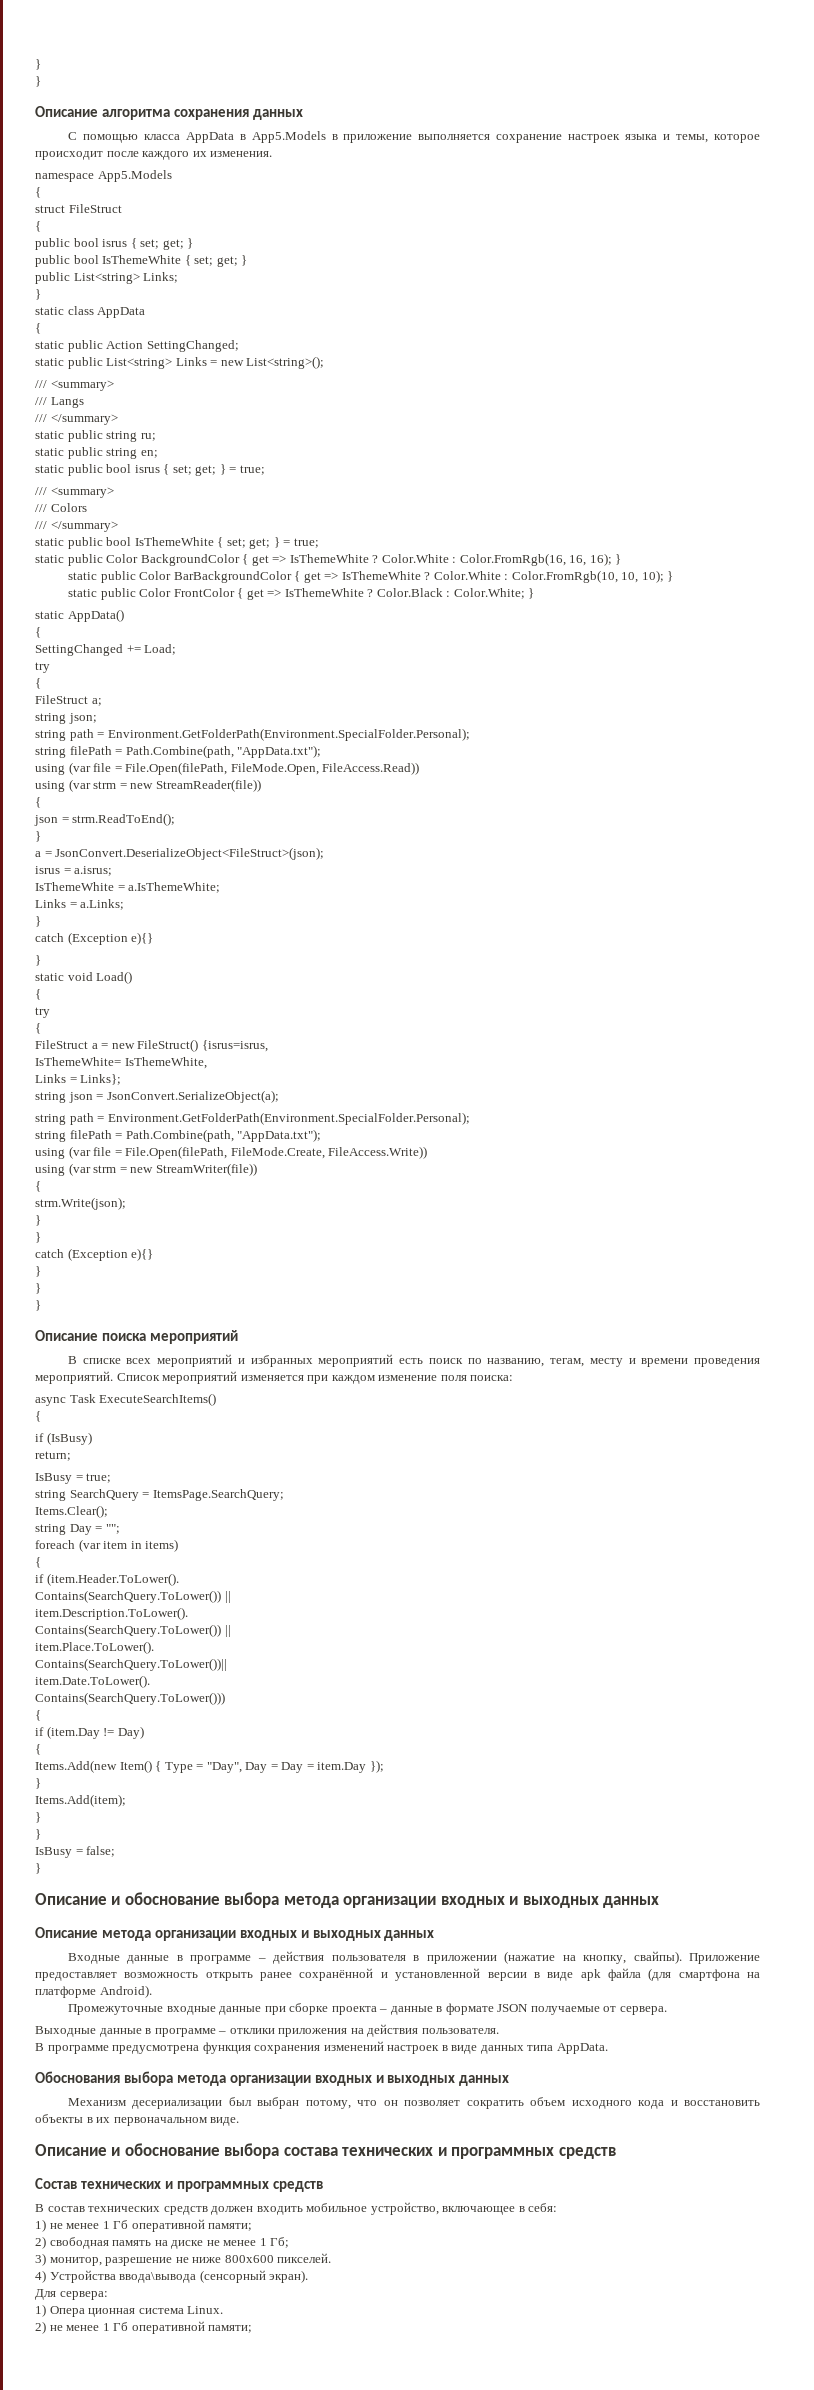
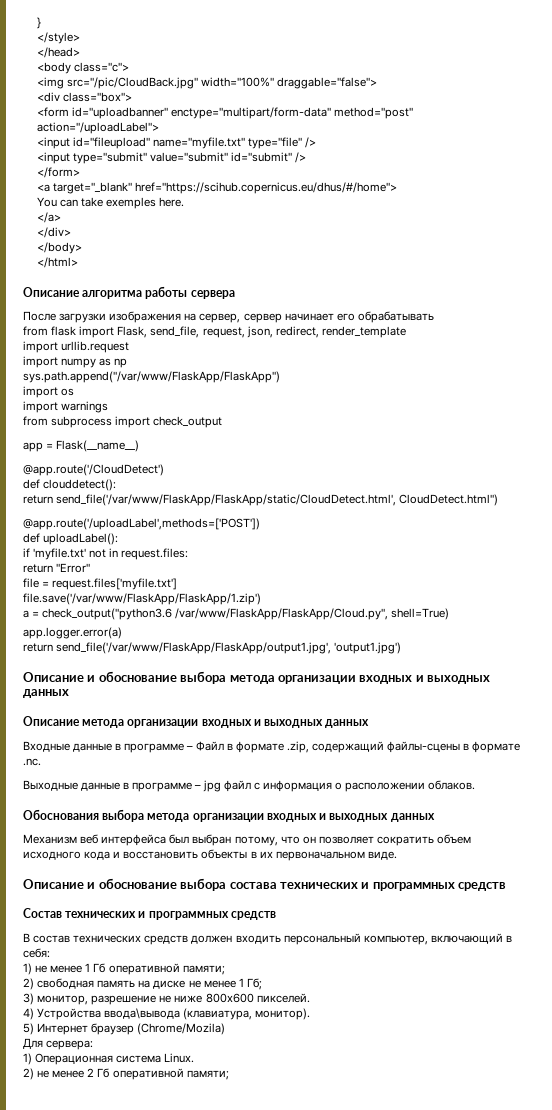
[35,59,41,70] [35,76,41,87] [35,106,303,120] [67,131,761,143] [35,151,273,160] [35,170,172,182] [35,187,41,198] [35,204,122,213] [35,221,41,232] [35,238,194,250] [35,255,248,267] [35,272,179,284] [35,289,41,300] [35,306,146,318] [35,323,41,334] [35,340,239,352] [35,356,325,369] [35,380,114,391] [35,397,84,408] [35,414,118,425] [35,430,156,442] [35,447,158,459] [35,464,265,476] [35,487,114,498] [35,503,87,512] [35,521,118,532] [35,537,319,549] [35,553,622,566] [67,570,674,583] [67,588,535,600] [35,609,124,622] [35,627,41,638] [35,644,177,656] [35,662,50,673] [35,678,41,689] [35,695,102,706] [35,713,97,724] [35,728,470,741] [35,745,322,758] [35,762,420,775] [35,779,261,792] [35,797,41,808] [34,813,176,826] [35,831,41,842] [35,847,325,860] [35,866,113,876] [35,882,221,893] [35,899,125,910] [35,916,41,927] [35,932,154,945] [35,955,41,966] [35,971,133,984] [35,989,41,1000] [35,1007,50,1018] [35,1023,41,1034] [35,1039,268,1052] [35,1057,207,1069] [35,1074,122,1085] [35,1090,279,1103] [35,1112,470,1125] [35,1129,322,1142] [35,1146,428,1159] [35,1163,257,1176] [35,1181,41,1192] [35,1197,126,1210] [35,1215,41,1226] [35,1232,41,1243] [35,1248,154,1261] [35,1266,41,1277] [35,1283,41,1294] [35,1300,41,1311] [35,1330,238,1344] [67,1354,761,1367] [35,1371,514,1384] [35,1393,217,1406] [35,1411,41,1422] [35,1432,92,1445] [35,1451,71,1461] [35,1473,112,1484] [35,1489,284,1501] [35,1505,108,1518] [35,1524,120,1535] [35,1539,179,1552] [35,1557,41,1568] [35,1573,179,1586] [35,1590,231,1603] [35,1607,188,1620] [35,1624,231,1637] [35,1641,154,1654] [35,1658,227,1671] [35,1675,150,1688] [35,1692,225,1705] [35,1710,41,1721] [35,1726,144,1739] [35,1744,41,1755] [35,1760,384,1773] [35,1778,41,1789] [35,1794,126,1807] [35,1812,41,1823] [35,1829,41,1840] [35,1846,116,1858] [35,1863,41,1874] } // } // Описание алгоритма сохранения данных // С помощью класса AppData в App5.Models в приложение выполняется сохранение настроек языка и темы, которое происходит после каждого их изменения. // namespace App5.Models // { // struct FileStruct // { // public bool isrus { set; get; } // public bool IsThemeWhite { set; get; } // public List<string> Links; // } // static class AppData // { // static public Action SettingChanged; // static public List<string> Links = new List<string>(); // /// <summary> // /// Langs // /// </summary> // static public string ru; // static public string en; // static public bool isrus { set; get; } = true; // /// <summary> // /// Colors // /// </summary> // static public bool IsThemeWhite { set; get; } = true; // static public Color BackgroundColor { get => IsThemeWhite ? Color.White : Color.FromRgb(16, 16, 16); } // static public Color BarBackgroundColor { get => IsThemeWhite ? Color.White : Color.FromRgb(10, 10, 10); } // static public Color FrontColor { get => IsThemeWhite ? Color.Black : Color.White; } // static AppData() // { // SettingChanged += Load; // try // { // FileStruct a; // string json; // string path = Environment.GetFolderPath(Environment.SpecialFolder.Personal); // string filePath = Path.Combine(path, "AppData.txt"); // using (var file = File.Open(filePath, FileMode.Open, FileAccess.Read)) // using (var strm = new StreamReader(file)) // { // json = strm.ReadToEnd(); // } // a = JsonConvert.DeserializeObject<FileStruct>(json); // isrus = a.isrus; // IsThemeWhite = a.IsThemeWhite; // Links = a.Links; // } // catch (Exception e){} // } // static void Load() // { // try // { // FileStruct a = new FileStruct() {isrus=isrus, // IsThemeWhite= IsThemeWhite, // Links = Links}; // string json = JsonConvert.SerializeObject(a); // string path = Environment.GetFolderPath(Environment.SpecialFolder.Personal); // string filePath = Path.Combine(path, "AppData.txt"); // using (var file = File.Open(filePath, FileMode.Create, FileAccess.Write)) // using (var strm = new StreamWriter(file)) // { // strm.Write(json); // } // } // catch (Exception e){} // } // } // } // Описание поиска мероприятий // В списке всех мероприятий и избранных мероприятий есть поиск по названию, тегам, месту и времени проведения мероприятий. Список мероприятий изменяется при каждом изменение поля поиска: // async Task ExecuteSearchItems() // { // if (IsBusy) // return; // IsBusy = true; // string SearchQuery = ItemsPage.SearchQuery; // Items.Clear(); // string Day = ""; // foreach (var item in items) // { // if (item.Header.ToLower(). // Contains(SearchQuery.ToLower()) || // item.Description.ToLower(). // Contains(SearchQuery.ToLower()) || // item.Place.ToLower(). // Contains(SearchQuery.ToLower())|| // item.Date.ToLower(). // Contains(SearchQuery.ToLower())) // { // if (item.Day != Day) // { // Items.Add(new Item() { Type = "Day", Day = Day = item.Day }); // } // Items.Add(item); // } // } // IsBusy = false; // } -> [36,17,41,29] [36,32,80,44] [36,47,80,58] [36,62,130,74] [36,77,378,89] [36,92,133,102] [36,107,414,119] [36,122,159,134] [36,137,317,149] [36,152,307,164] [36,167,80,178] [36,182,398,194] [36,197,185,209] [36,212,61,223] [36,227,71,238] [36,242,82,254] [36,257,78,268] [23,286,235,299] [23,311,434,323] [23,326,406,338] [23,341,130,353] [23,356,128,368] [23,371,280,383] [23,386,75,398] [23,401,109,413] [23,416,223,428] [23,440,140,452] [23,464,164,476] [23,479,117,491] [23,494,499,506] [23,518,260,530] [23,533,119,545] [23,548,189,560] [23,563,91,573] [23,578,178,590] [23,593,261,605] [23,608,450,620] [23,627,122,639] [23,642,402,654] } // </style> // </head> // <body class="c"> // <img src="/pic/CloudBack.jpg" width="100%" draggable="false"> // <div class="box"> // <form id="uploadbanner" enctype="multipart/form-data" method="post" action="/uploadLabel"> // <input id="fileupload" name="myfile.txt" type="file" /> // <input type="submit" value="submit" id="submit" /> // </form> // <a target="_blank" href="https://scihub.copernicus.eu/dhus/#/home"> // You can take exemples here. // </a> // </div> // </body> // </html> // Описание алгоритма работы сервера // После загрузки изображения на сервер, сервер начинает его обрабатывать // from flask import Flask, send_file, request, json, redirect, render_template // import urllib.request // import numpy as np // sys.path.append("/var/www/FlaskApp/FlaskApp") // import os // import warnings // from subprocess import check_output // app = Flask(__name__) // @app.route('/CloudDetect') // def clouddetect(): // return send_file('/var/www/FlaskApp/FlaskApp/static/CloudDetect.html', CloudDetect.html") // @app.route('/uploadLabel',methods=['POST']) // def uploadLabel(): // if 'myfile.txt' not in request.files: // return "Error" // file = request.files['myfile.txt'] // file.save('/var/www/FlaskApp/FlaskApp/1.zip') // a = check_output("python3.6 /var/www/FlaskApp/FlaskApp/Cloud.py", shell=True) // app.logger.error(a) // return send_file('/var/www/FlaskApp/FlaskApp/output1.jpg', 'output1.jpg')
[273,1951,761,1964] [35,1968,760,1981] [35,1985,152,1998] [67,2003,667,2015] действия пользователя в приложении (нажатие на кнопку, свайпы). Приложение предоставляет возможность открыть ранее сохранённой и установленной версии в виде apk файла (для смартфона на платформе Android). // Промежуточные входные данные при сборке проекта – данные в формате JSON получаемые от сервера. -> [195,741,521,753] [23,758,41,766] Файл в формате .zip, содержащий файлы-сцены в формате .nc.
[229,2024,499,2037] [35,2041,608,2054] отклики приложения на действия пользователя. // В программе предусмотрена функция сохранения изменений настроек в виде данных типа AppData. -> [202,780,476,792] jpg файл с информация о расположении облаков.
[132,2100,223,2109] десериализации -> [80,834,167,846] веб интерфейса
[306,2202,516,2215] мобильное устройство, включающее -> [283,933,503,945] персональный компьютер, включающий
[199,2270,309,2283] (сенсорный экран). -> [183,1008,311,1020] [23,1023,226,1035] (клавиатура, монитор). // 5) Интернет браузер (Chrome/Mozila)
[49,2306,136,2317] Опера ционная -> [35,1053,114,1065] Операционная
[102,2323,110,2331] 1 -> [87,1068,95,1077] 2

